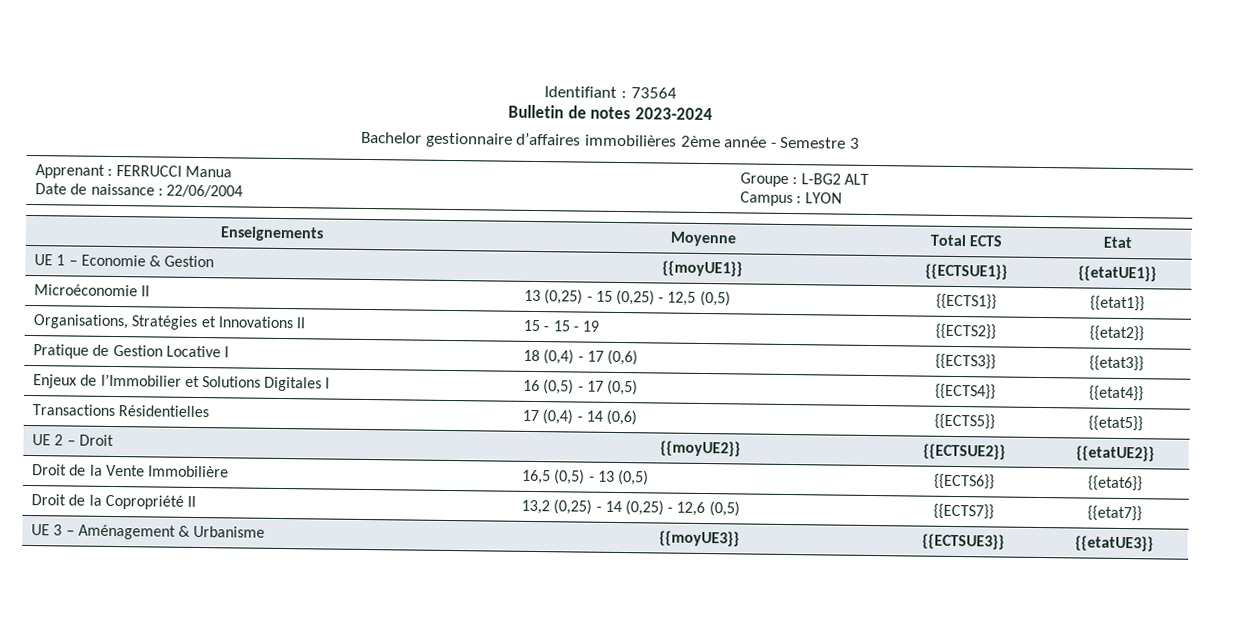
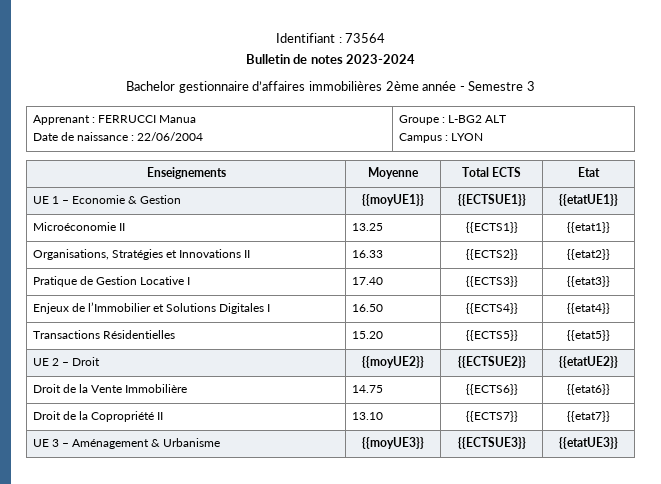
[524,289,731,307] 13 (0,25) - 15 (0,25) - 12,5 (0,5) -> [351,223,383,231] 13.25
[523,319,599,332] 15 - 15 - 19 -> [351,250,383,258] 16.33
[523,349,638,366] 18 (0,4) - 17 (0,6) -> [351,277,383,285] 17.40
[523,379,638,396] 16 (0,5) - 17 (0,5) -> [351,304,383,312] 16.50
[522,409,637,426] 17 (0,4) - 14 (0,6) -> [351,331,383,339] 15.20
[522,469,649,486] 16,5 (0,5) - 13 (0,5) -> [351,385,383,393] 14.75
[521,499,740,517] 13,2 (0,25) - 14 (0,25) - 12,6 (0,5) -> [351,412,383,420] 13.10

